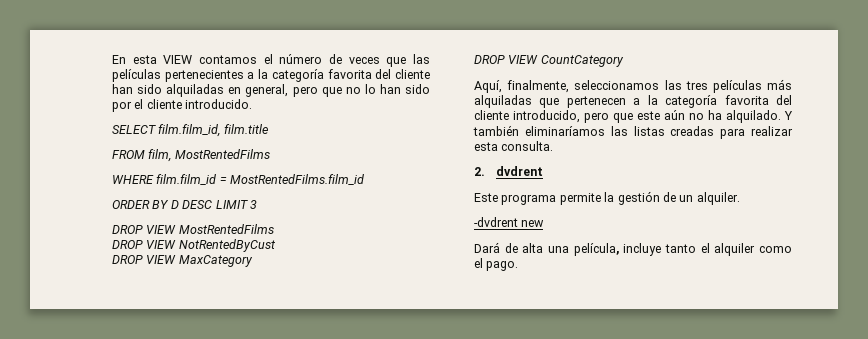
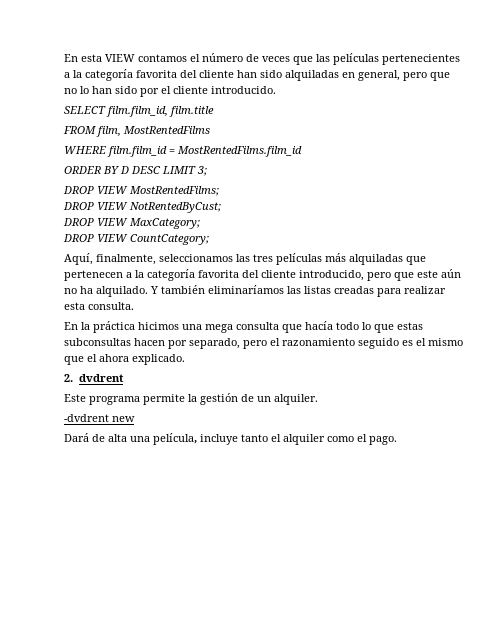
[249,200,257,209] [112,224,274,234] [112,239,276,252] [112,255,253,267] [474,55,624,67] 3 // DROP VIEW MostRentedFilms // DROP VIEW NotRentedByCust // DROP VIEW MaxCategory // DROP VIEW CountCategory -> [197,166,208,176] [63,186,220,196] [63,202,222,213] [63,218,201,229] [63,234,210,245] 3; // DROP VIEW MostRentedFilms; // DROP VIEW NotRentedByCust; // DROP VIEW MaxCategory; // DROP VIEW CountCategory;
(554, 146) none -> [64,321,424,333] [64,338,464,349] [64,354,186,365] // En la práctica hicimos una mega consulta que hacía todo lo que estas subconsultas hacen por separado, pero el razonamiento seguido es el mismo que el ahora explicado.

